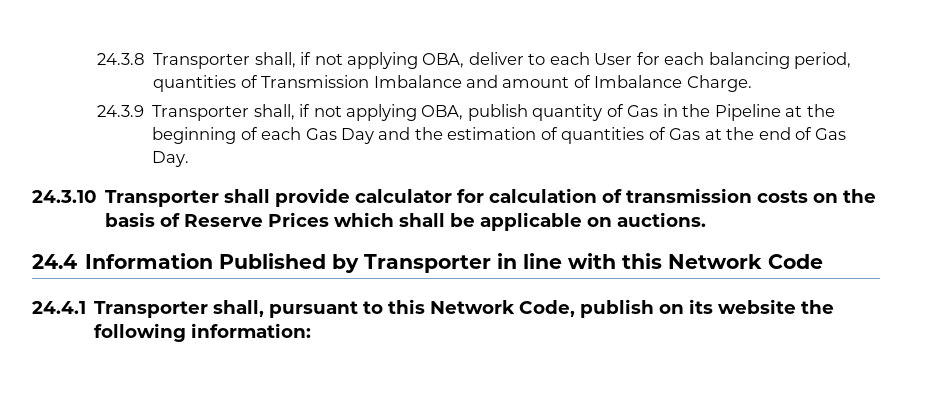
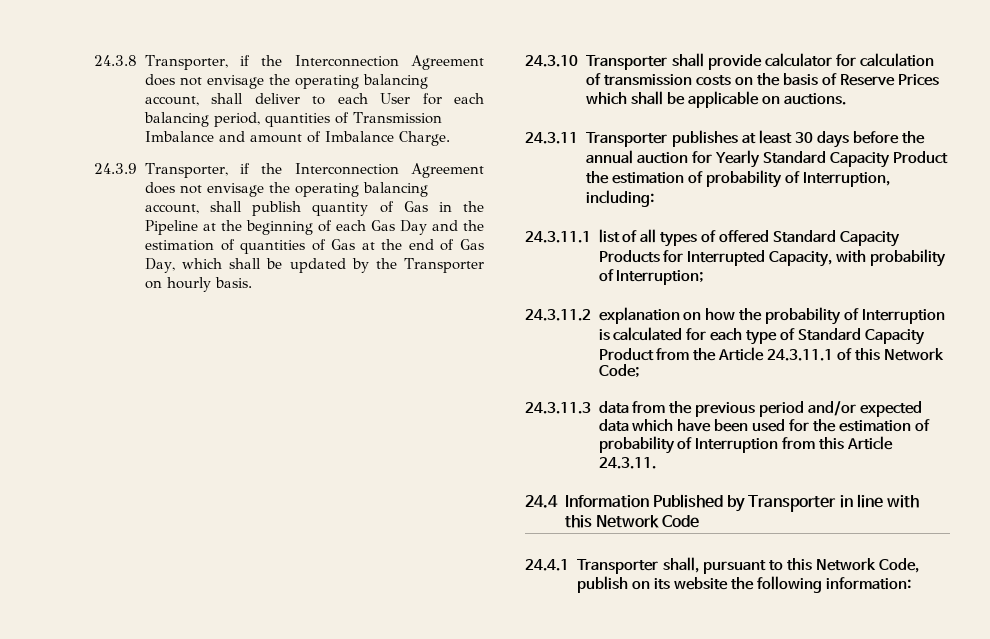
[153,52,465,69] Transporter shall, if not applying OBA, -> [144,55,485,70] [144,74,428,89] [144,93,244,106] Transporter, if the Interconnection Agreement does not envisage the operating balancing account, shall
[152,104,464,121] Transporter shall, if not applying OBA, -> [144,163,485,178] [144,182,428,197] [144,201,243,214] Transporter, if the Interconnection Agreement does not envisage the operating balancing account, shall
[152,151,190,167] Day. -> [144,258,485,273] [144,277,252,292] Day, which shall be updated by the Transporter on hourly basis.
(707, 219) none -> [525,130,925,148] [585,150,948,168] [585,170,890,188] [585,190,654,207] [525,229,900,247] [598,249,947,267] [598,269,704,285] [525,307,945,325] [598,327,925,345] [598,347,944,361] [598,364,639,377] [525,401,922,417] [598,419,930,432] [598,436,894,454] [598,457,656,469] // 24.3.11 Transporter publishes at least 30 days before the annual auction for Yearly Standard Capacity Product the estimation of probability of Interruption, including: // 24.3.11.1 list of all types of offered Standard Capacity Products for Interrupted Capacity, with probability of Interruption; // 24.3.11.2 explanation on how the probability of Interruption is calculated for each type of Standard Capacity Product from the Article 24.3.11.1 of this Network Code; // 24.3.11.3 data from the previous period and/or expected data which have been used for the estimation of probability of Interruption from this Article 24.3.11.

